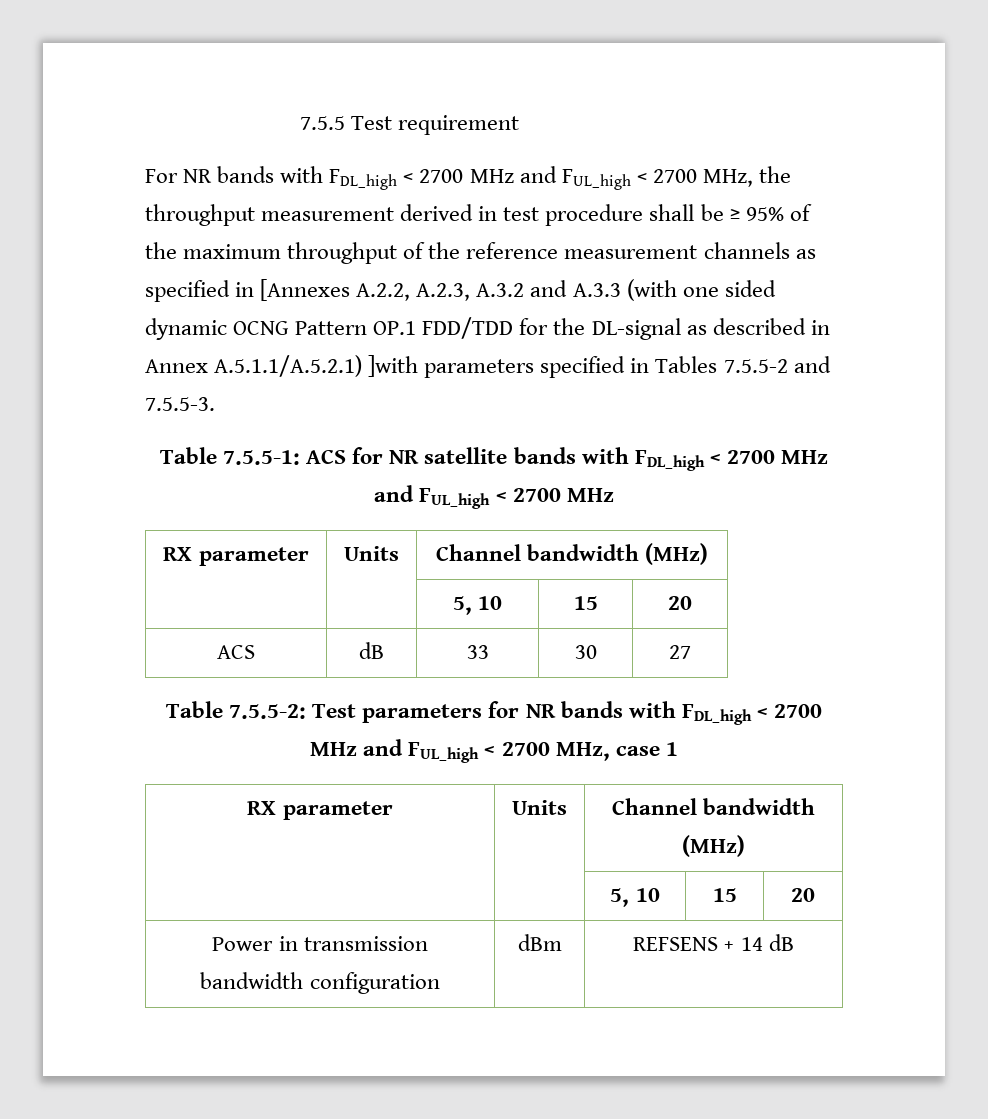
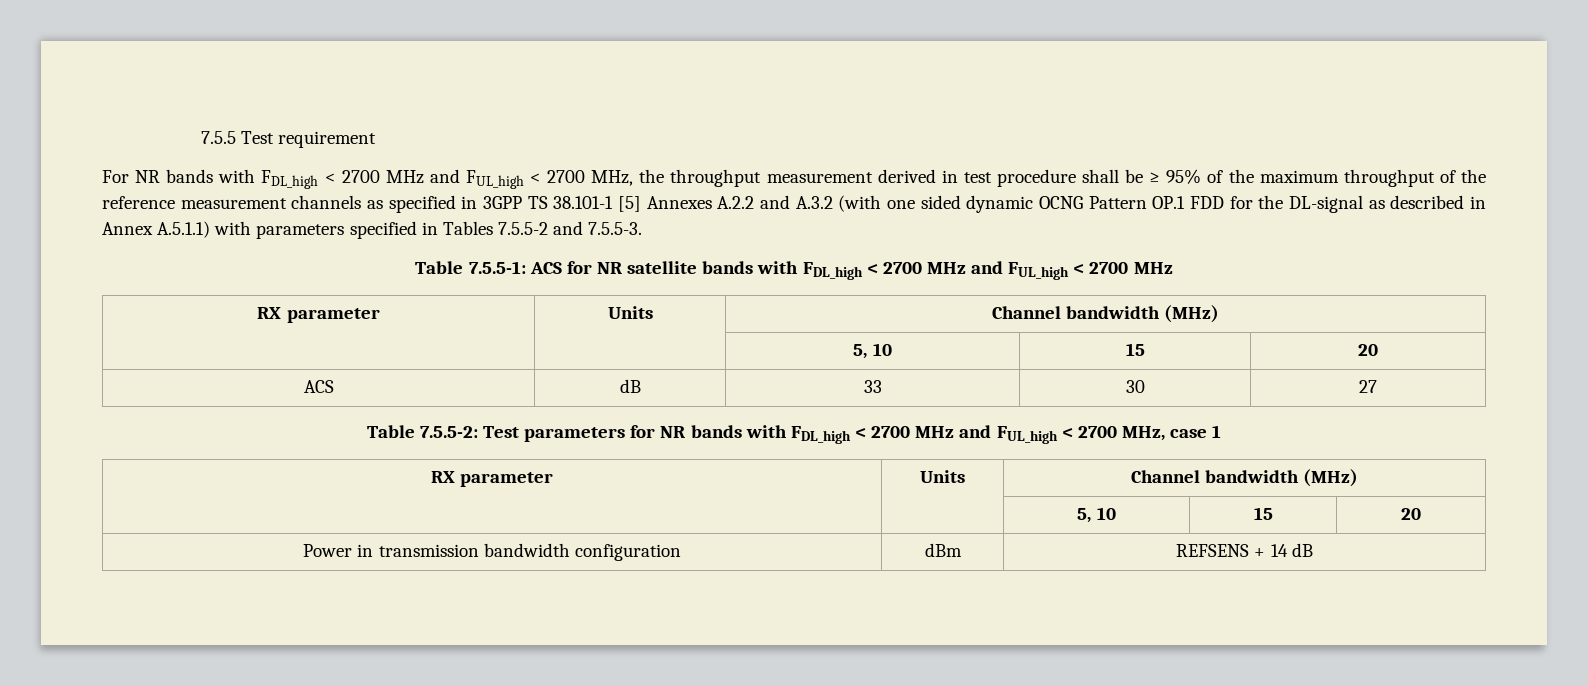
[260,279,621,301] [Annexes A.2.2, A.2.3, A.3.2 and A.3.3 -> [483,195,833,212] 3GPP TS 38.101-1 [5] Annexes A.2.2 and A.3.2
[422,317,514,339] FDD/TDD -> [1190,196,1224,209] FDD
[214,355,419,377] A.5.1.1/A.5.2.1) ]with -> [157,221,252,238] A.5.1.1) with

